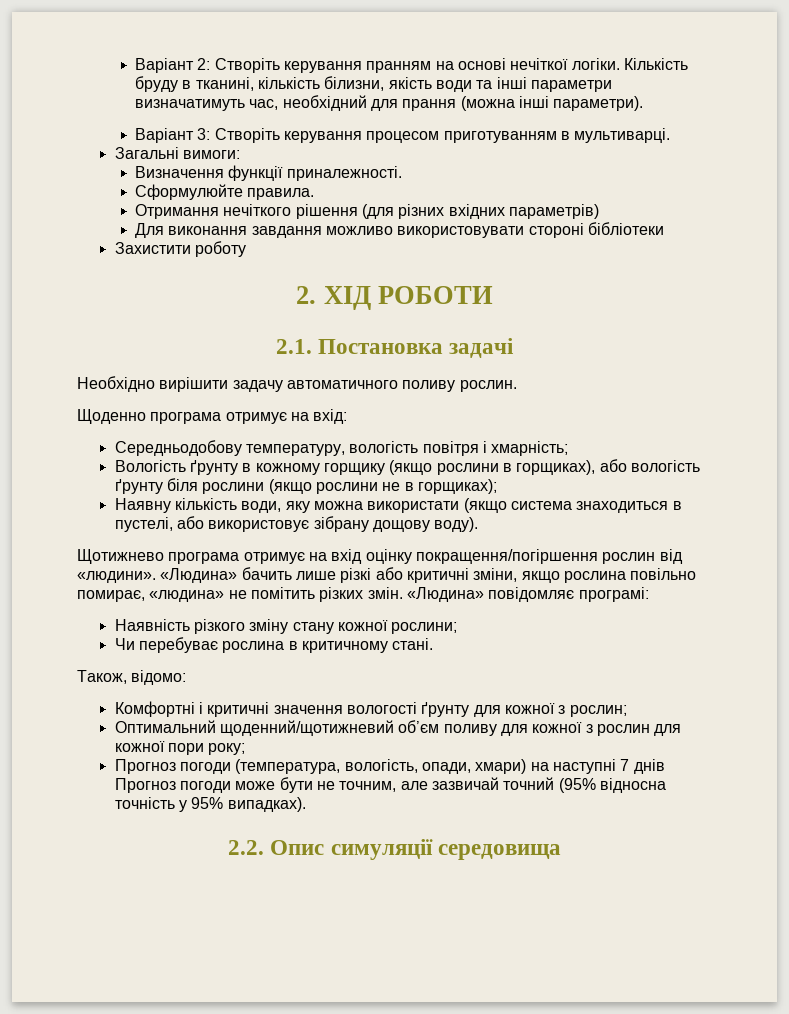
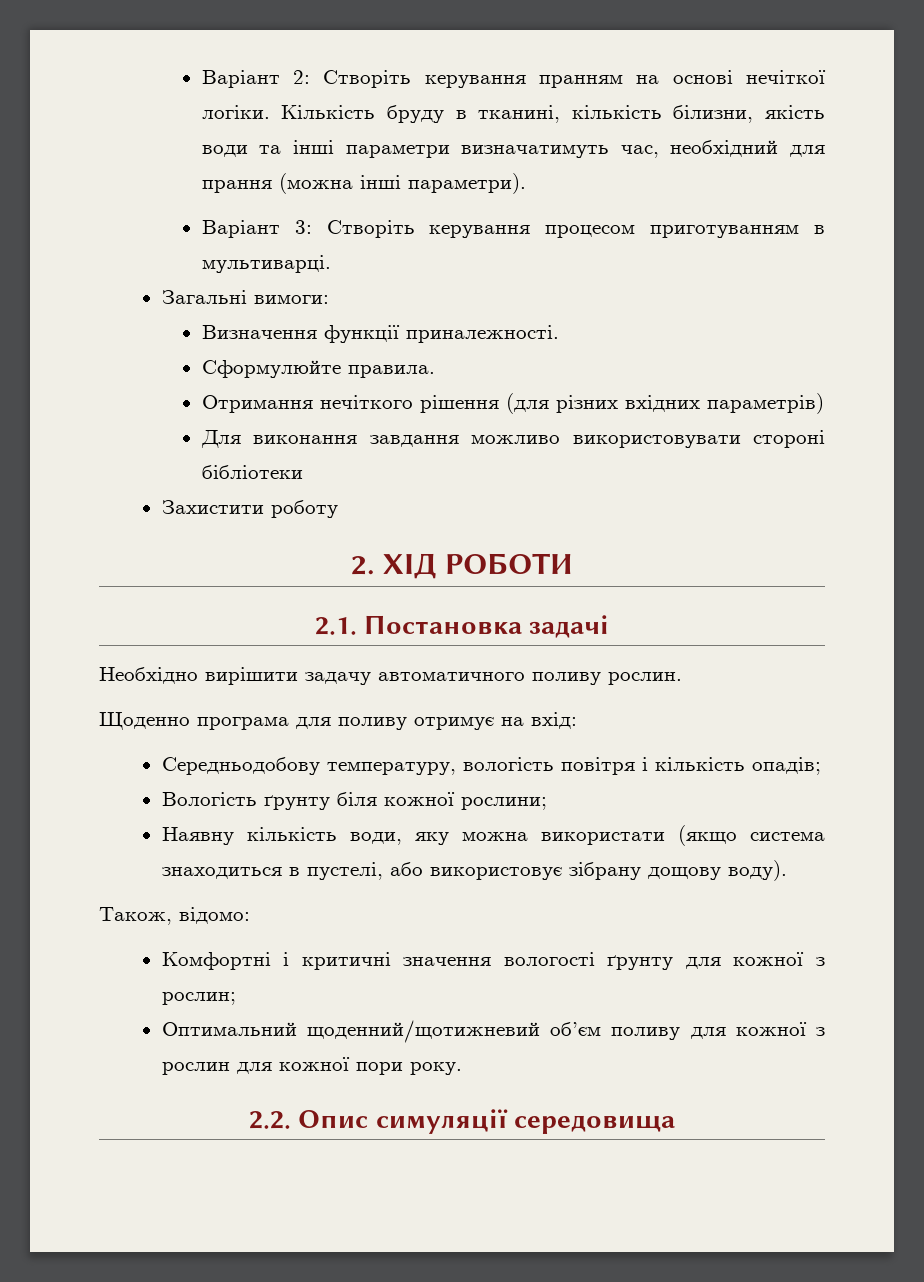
(222, 418) none -> [296,717,407,730] для поливу
[491,441,569,456] хмарність; -> [654,757,821,775] кількість опадів;
[242,459,701,475] [114,478,498,494] в кожному горщику (якщо рослини в горщиках), або вологість ґрунту біля рослини (якщо рослини не в горщиках); -> [336,792,547,810] біля кожної рослини;
[77,549,683,564] [77,567,697,583] [77,587,649,602] [114,619,458,634] [114,637,434,653] // Щотижнево програма отримує на вхід оцінку покращення/погіршення рослин від «людини». «Людина» бачить лише різкі або критичні зміни, якщо рослина повільно помирає, «людина» не помітить різких змін. «Людина» повідомляє програмі: // Наявність різкого зміну стану кожної рослини; // Чи перебуває рослина в критичному стані. -> (787, 870) none
[208,743,246,755] [114,759,665,774] [114,777,667,793] [114,797,306,812] року; // Прогноз погоди (температура, вологість, опади, хмари) на наступні 7 днів Прогноз погоди може бути не точним, але зазвичай точний (95% відносна точність у 95% випадках). -> [409,1062,462,1075] року.

